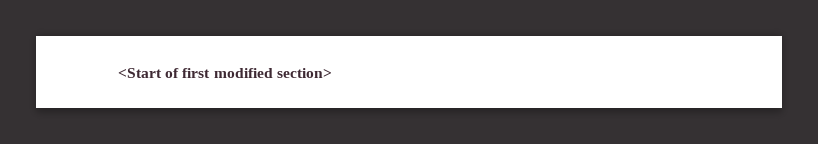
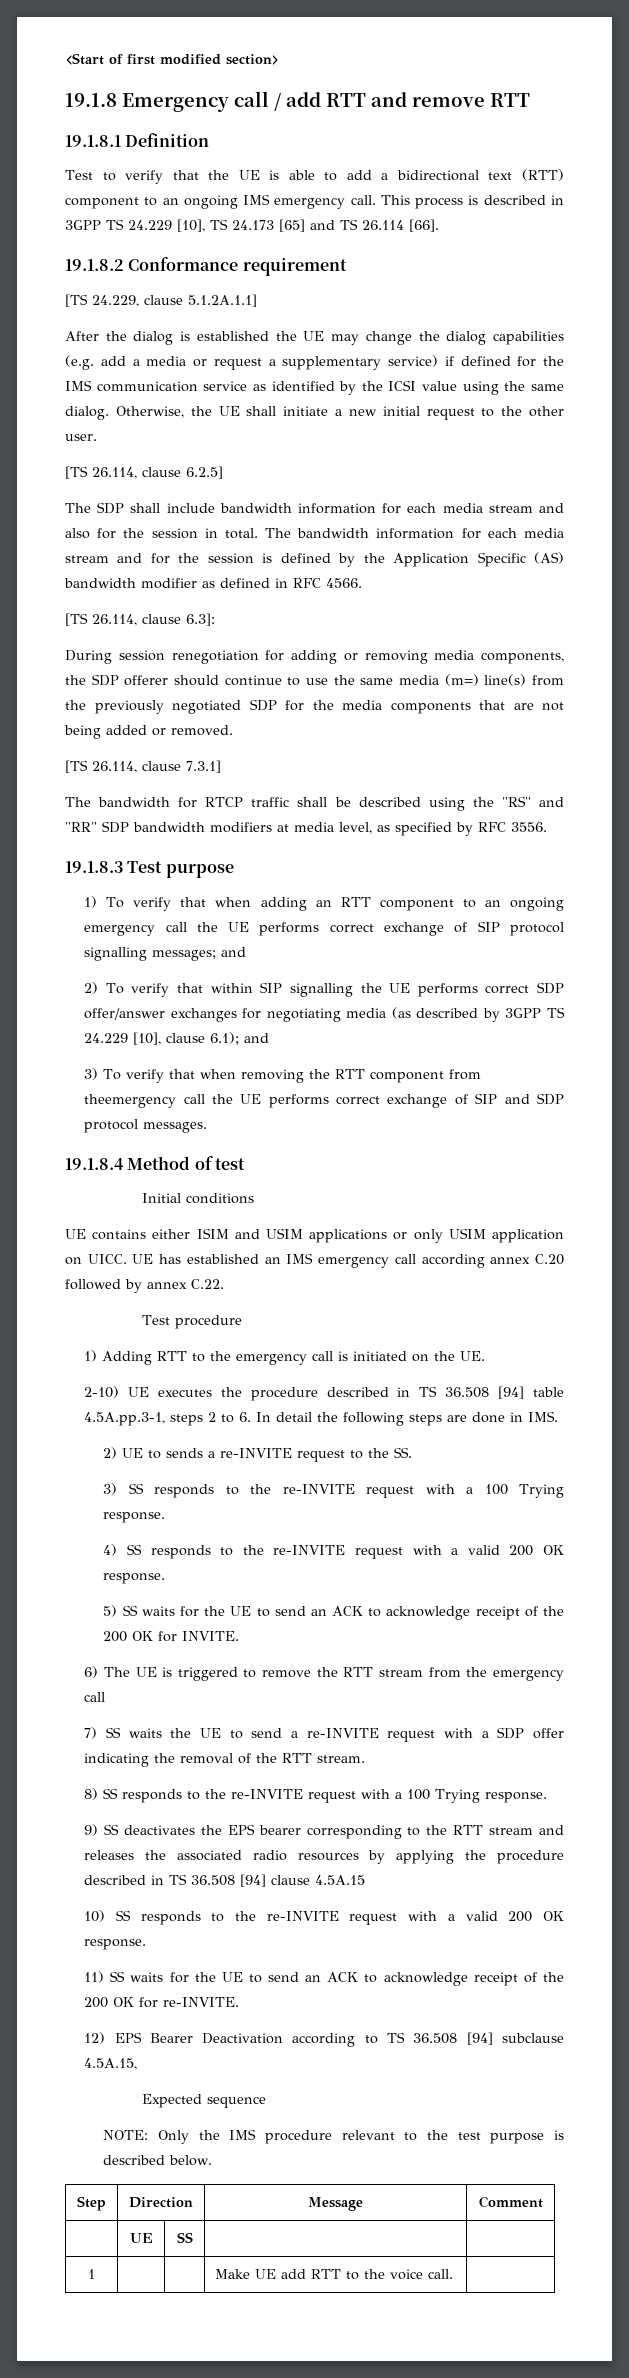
(332, 73) none -> [65,91,530,112] [65,133,210,147] [65,169,564,184] [65,194,564,209] [65,219,439,232] [65,257,347,276] [65,294,257,307] [65,331,565,345] [65,355,564,370] [65,380,564,395] [65,406,564,420] [65,434,97,441] [65,466,223,479] [65,502,564,514] [65,528,564,539] [65,552,564,567] [64,578,362,589] [65,613,215,626] [65,650,564,664] [65,674,565,686] [65,699,564,714] [64,725,233,739] [65,760,221,773] [65,796,564,811] [65,821,547,836] [65,861,234,878] [84,896,564,911] [84,921,564,936] [84,947,247,961] [84,982,564,997] [84,1007,565,1022] [84,1032,270,1045] [84,1068,482,1083] [84,1093,564,1108] [84,1119,208,1133] [65,1156,245,1170] [141,1193,254,1204] [65,1228,564,1243] [65,1253,565,1268] [65,1279,224,1293] [141,1315,242,1329] [84,1350,486,1365] [84,1386,564,1401] [84,1411,559,1426] [103,1447,413,1462] [103,1483,565,1498] [103,1512,166,1523] [103,1544,565,1559] [103,1573,166,1584] [103,1605,564,1620] [103,1631,240,1642] [84,1666,565,1681] [84,1692,106,1702] [84,1727,564,1742] [84,1753,366,1767] [84,1788,548,1803] [84,1824,564,1839] [84,1850,564,1864] [84,1874,366,1887] [84,1910,565,1925] [84,1939,147,1950] [84,1971,564,1986] [84,1997,240,2008] [84,2032,564,2047] [84,2058,138,2070] [141,2094,266,2108] [103,2129,564,2144] [103,2155,213,2166] [77,2196,106,2211] [129,2197,193,2208] [308,2197,363,2211] [478,2196,543,2208] [129,2233,153,2243] [176,2232,193,2243] [88,2269,95,2279] [215,2269,454,2280] // 19.1.8 Emergency call / add RTT and remove RTT // 19.1.8.1 Definition // Test to verify that the UE is able to add a bidirectional text (RTT) component to an ongoing IMS emergency call. This process is described in 3GPP TS 24.229 [10], TS 24.173 [65] and TS 26.114 [66]. // 19.1.8.2 Conformance requirement // [TS 24.229, clause 5.1.2A.1.1] // After the dialog is established the UE may change the dialog capabilities (e.g. add a media or request a supplementary service) if defined for the IMS communication service as identified by the ICSI value using the same dialog. Otherwise, the UE shall initiate a new initial request to the other user. // [TS 26.114, clause 6.2.5] // The SDP shall include bandwidth information for each media stream and also for the session in total. The bandwidth information for each media stream and for the session is defined by the Application Specific (AS) bandwidth modifier as defined in RFC 4566. // [TS 26.114, clause 6.3]: // During session renegotiation for adding or removing media components, the SDP offerer should continue to use the same media (m=) line(s) from the previously negotiated SDP for the media components that are not being added or removed. // [TS 26.114, clause 7.3.1] // The bandwidth for RTCP traffic shall be described using the "RS" and "RR" SDP bandwidth modifiers at media level, as specified by RFC 3556. // 19.1.8.3 Test purpose // 1) To verify that when adding an RTT component to an ongoing emergency call the UE performs correct exchange of SIP protocol signalling messages; and // 2) To verify that within SIP signalling the UE performs correct SDP offer/answer exchanges for negotiating media (as described by 3GPP TS 24.229 [10], clause 6.1); and // 3) To verify that when removing the RTT component from theemergency call the UE performs correct exchange of SIP and SDP protocol messages. // 19.1.8.4 Method of test // Initial conditions // UE contains either ISIM and USIM applications or only USIM application on UICC. UE has established an IMS emergency call according annex C.20 followed by annex C.22. // Test procedure // 1) Adding RTT to the emergency call is initiated on the UE. // 2-10) UE executes the procedure described in TS 36.508 [94] table 4.5A.pp.3-1, steps 2 to 6. In detail the following steps are done in IMS. // 2) UE to sends a re-INVITE request to the SS. // 3) SS responds to the re-INVITE request with a 100 Trying response. // 4) SS responds to the re-INVITE request with a valid 200 OK response. // 5) SS waits for the UE to send an ACK to acknowledge receipt of the 200 OK for INVITE. // 6) The UE is triggered to remove the RTT stream from the emergency call // 7) SS waits the UE to send a re-INVITE request with a SDP offer indicating the removal of the RTT stream. // 8) SS responds to the re-INVITE request with a 100 Trying response. // 9) SS deactivates the EPS bearer corresponding to the RTT stream and releases the associated radio resources by applying the procedure described in TS 36.508 [94] clause 4.5A.15 // 10) SS responds to the re-INVITE request with a valid 200 OK response. // 11) SS waits for the UE to send an ACK to acknowledge receipt of the 200 OK for re-INVITE. // 12) EPS Bearer Deactivation according to TS 36.508 [94] subclause 4.5A.15, // Expected sequence // NOTE: Only the IMS procedure relevant to the test purpose is described below. // Step | Direction | Message | Comment // | UE | SS | | // 1 | | | Make UE add RTT to the voice call. |

